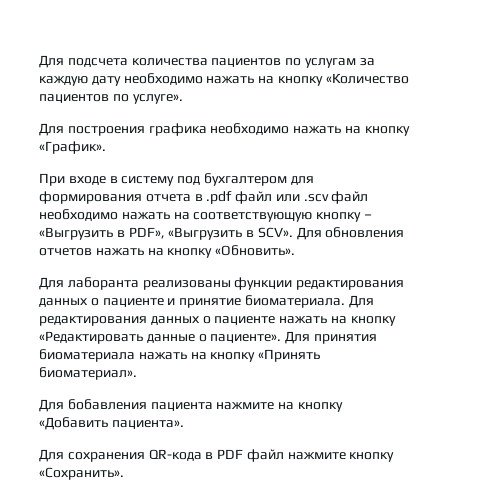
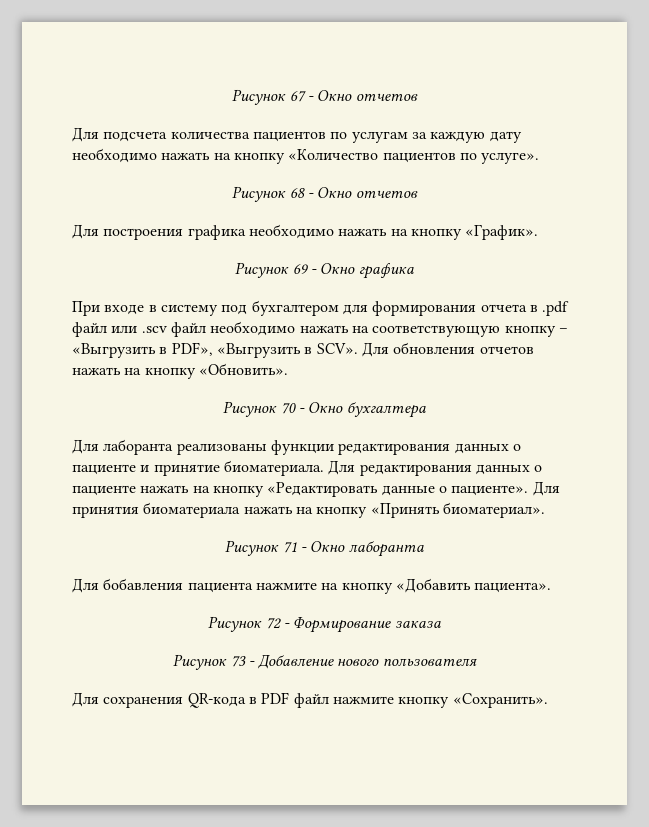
(39, 61) none -> [232,89,418,105] Рисунок 67 - Окно отчетов //
(183, 99) none -> [232,186,418,202] // Рисунок 68 - Окно отчетов
(106, 147) none -> [235,262,414,279] // Рисунок 69 - Окно графика
(296, 250) none -> [223,401,426,418] // Рисунок 70 - Окно бухгалтера
(137, 373) none -> [225,540,424,557] // Рисунок 71 - Окно лаборанта
(184, 424) none -> [208,616,441,633] [173,654,477,670] // Рисунок 72 - Формирование заказа // Рисунок 73 - Добавление нового пользователя

